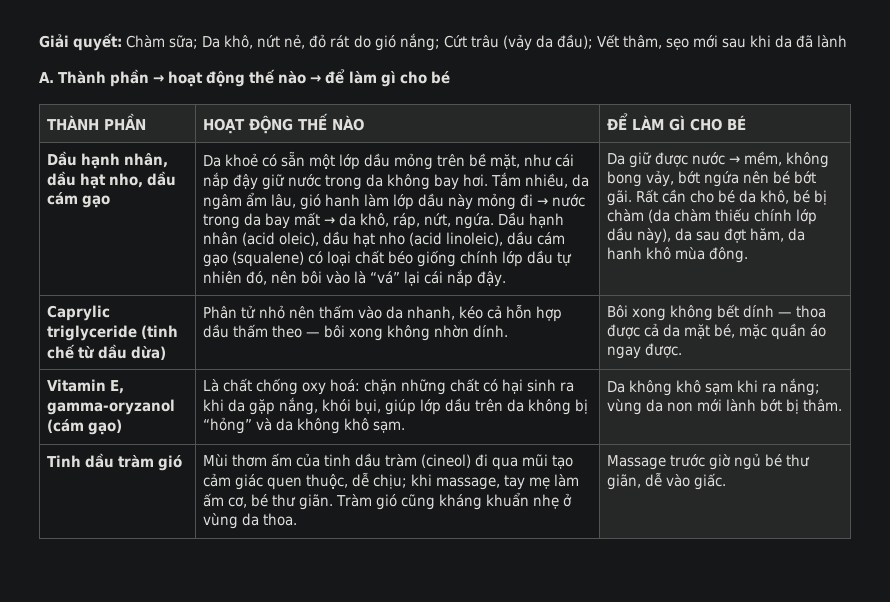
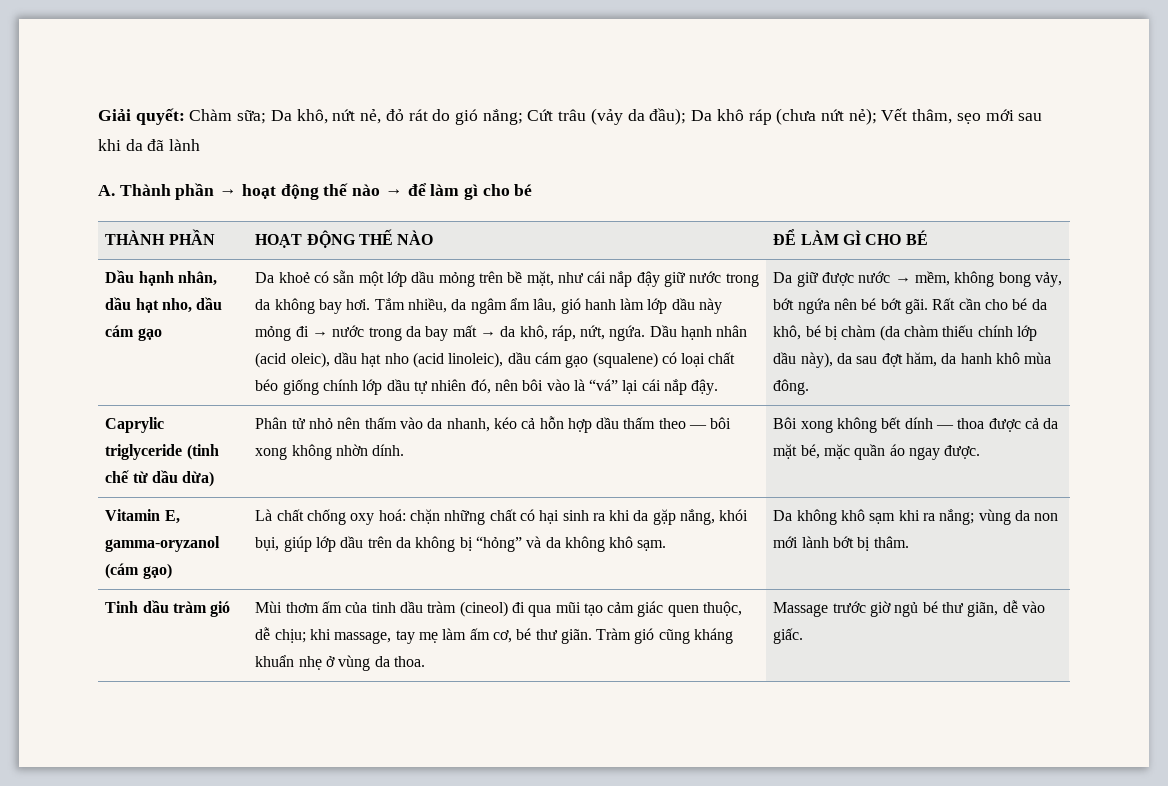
(593, 41) none -> [691,108,877,125] Da khô ráp (chưa nứt nẻ);

